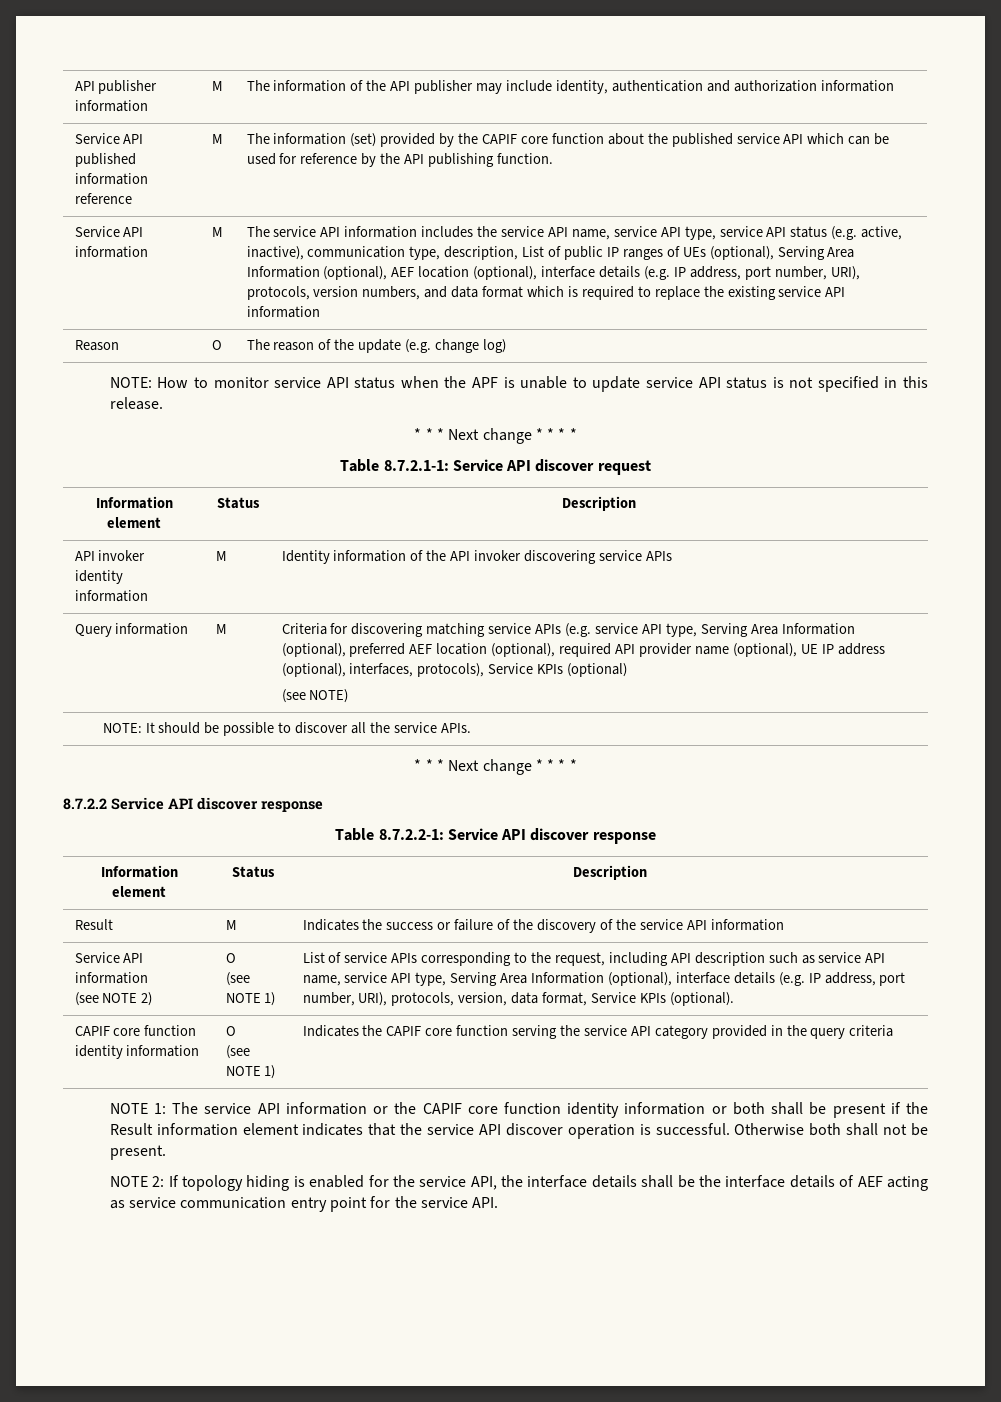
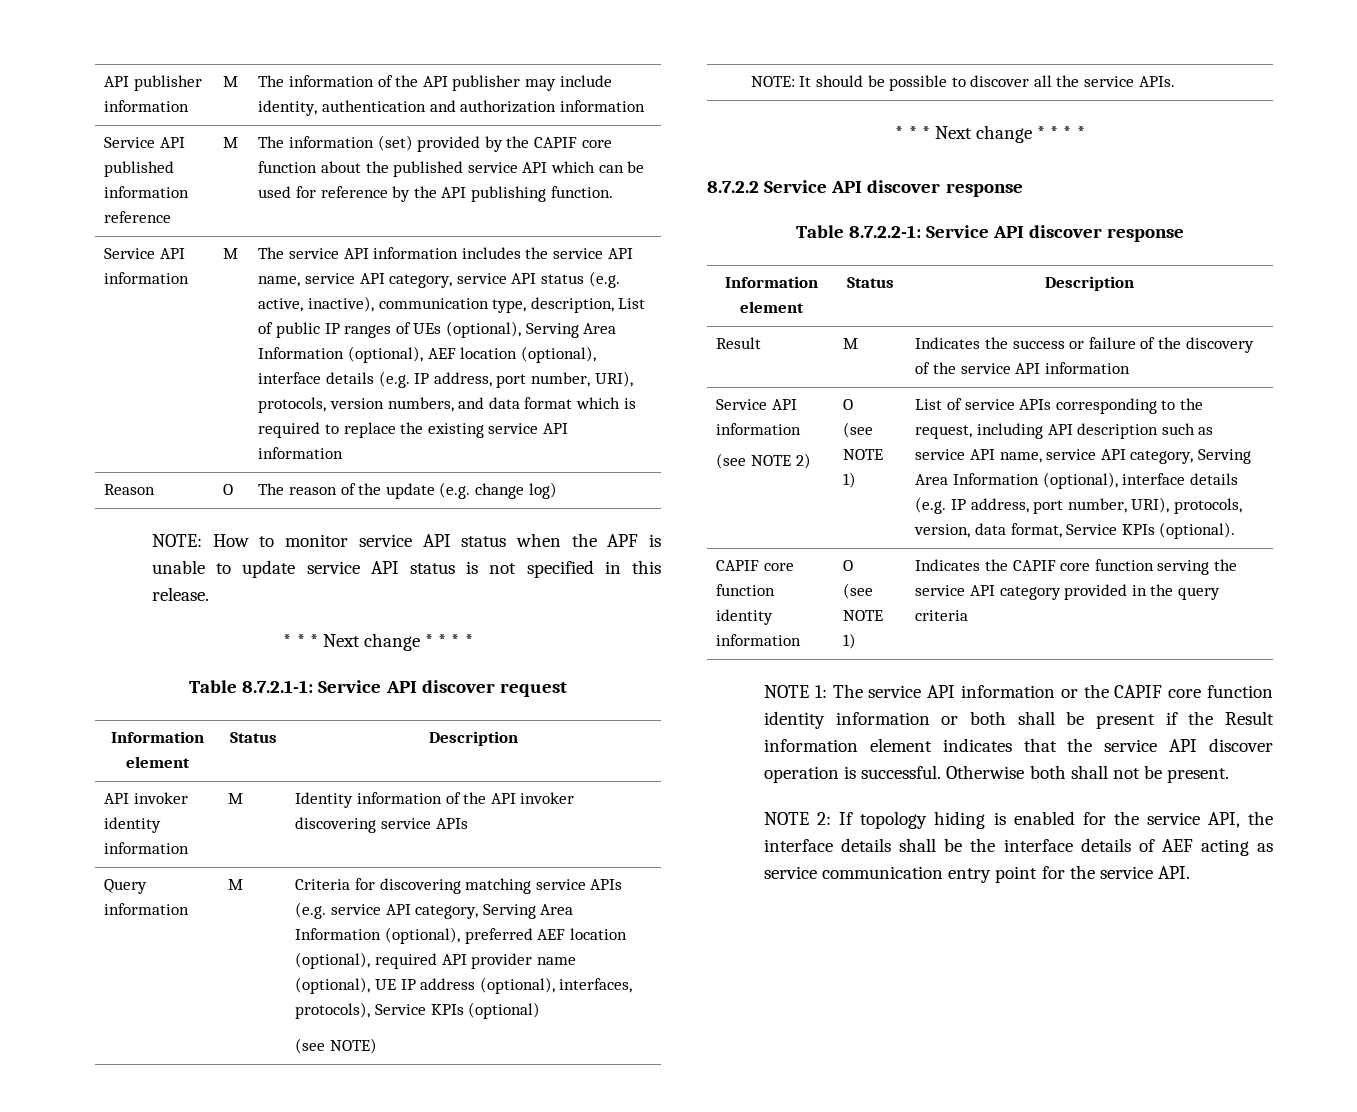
[684,226,716,240] type, -> [389,274,453,288] category,
[665,623,697,637] type, -> [415,905,479,919] category,
[415,972,447,986] type, -> [1130,450,1194,464] category,

